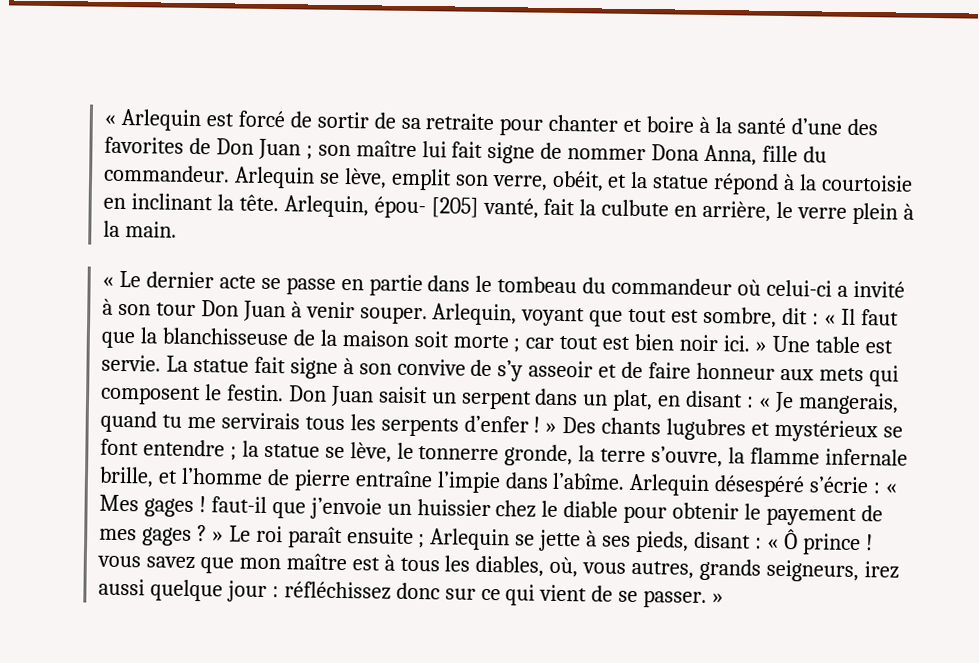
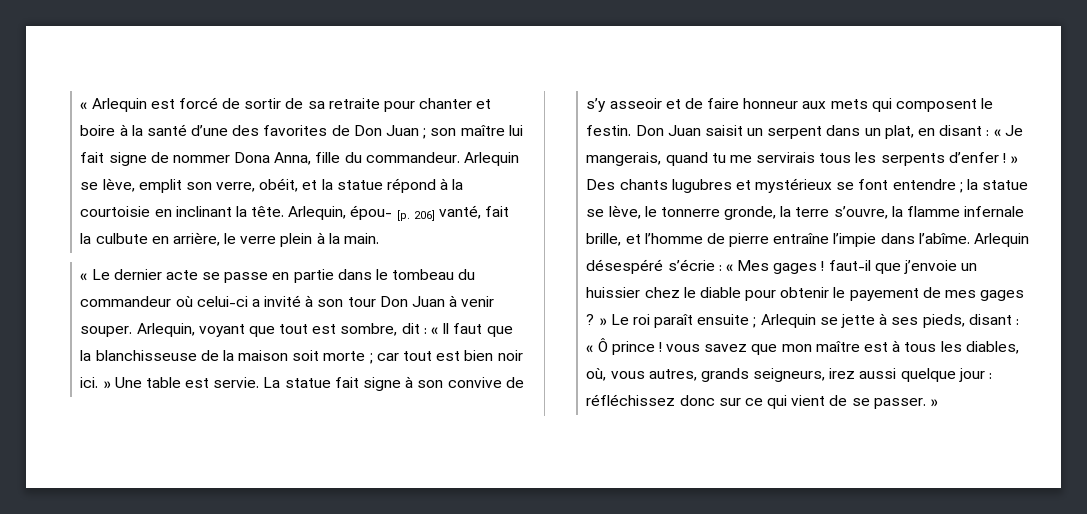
[430,197,479,218] [205] -> [396,210,435,221] [p. 206]

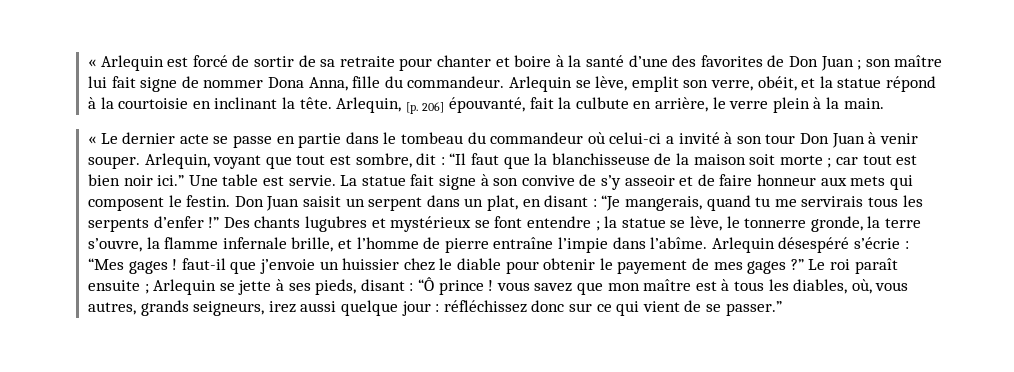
[350,205,393,220] épou- -> (402, 105) none
[439,205,482,219] vanté, -> [449,97,526,113] épouvanté,
[431,323,450,335] « Il -> [449,153,467,165] “Il
[80,377,111,389] ici. » -> [157,175,185,186] ici.”
[993,125,1023,137] « Je -> [601,195,621,211] “Je
[1003,153,1019,164] ! » -> [208,217,220,228] !”
[725,260,770,272] « Mes -> [88,258,125,270] “Mes
[586,314,607,326] ? » -> [790,259,804,270] ?”
[586,338,608,353] « Ô -> [418,277,435,291] “Ô
[873,398,939,409] passer. » -> [725,301,782,316] passer.”

